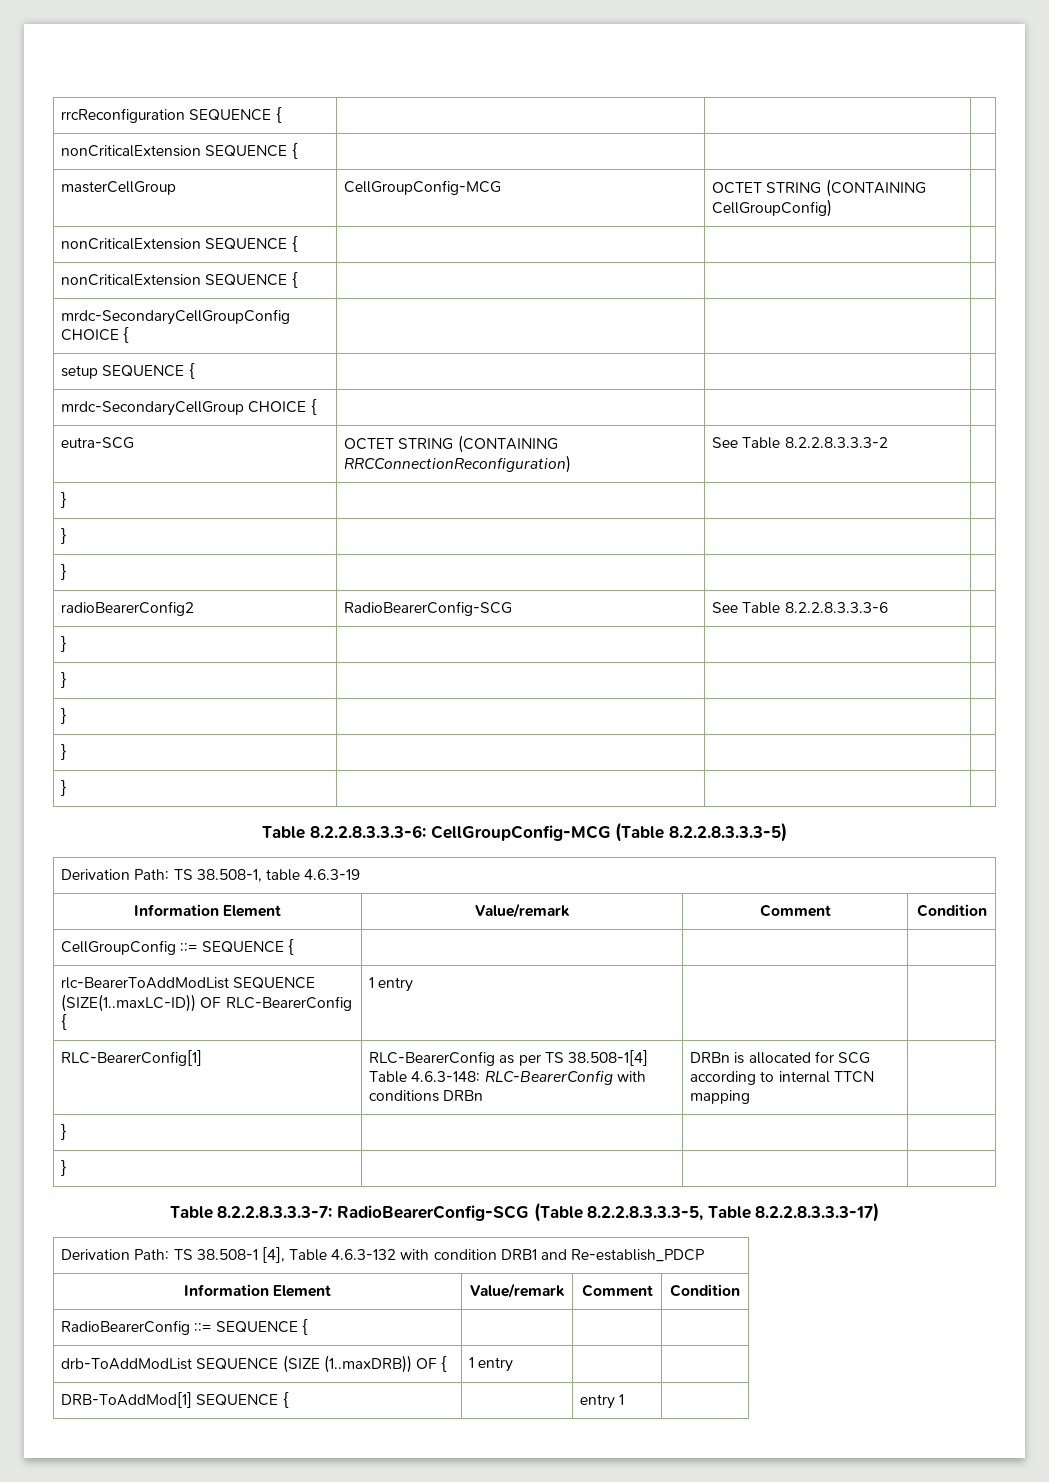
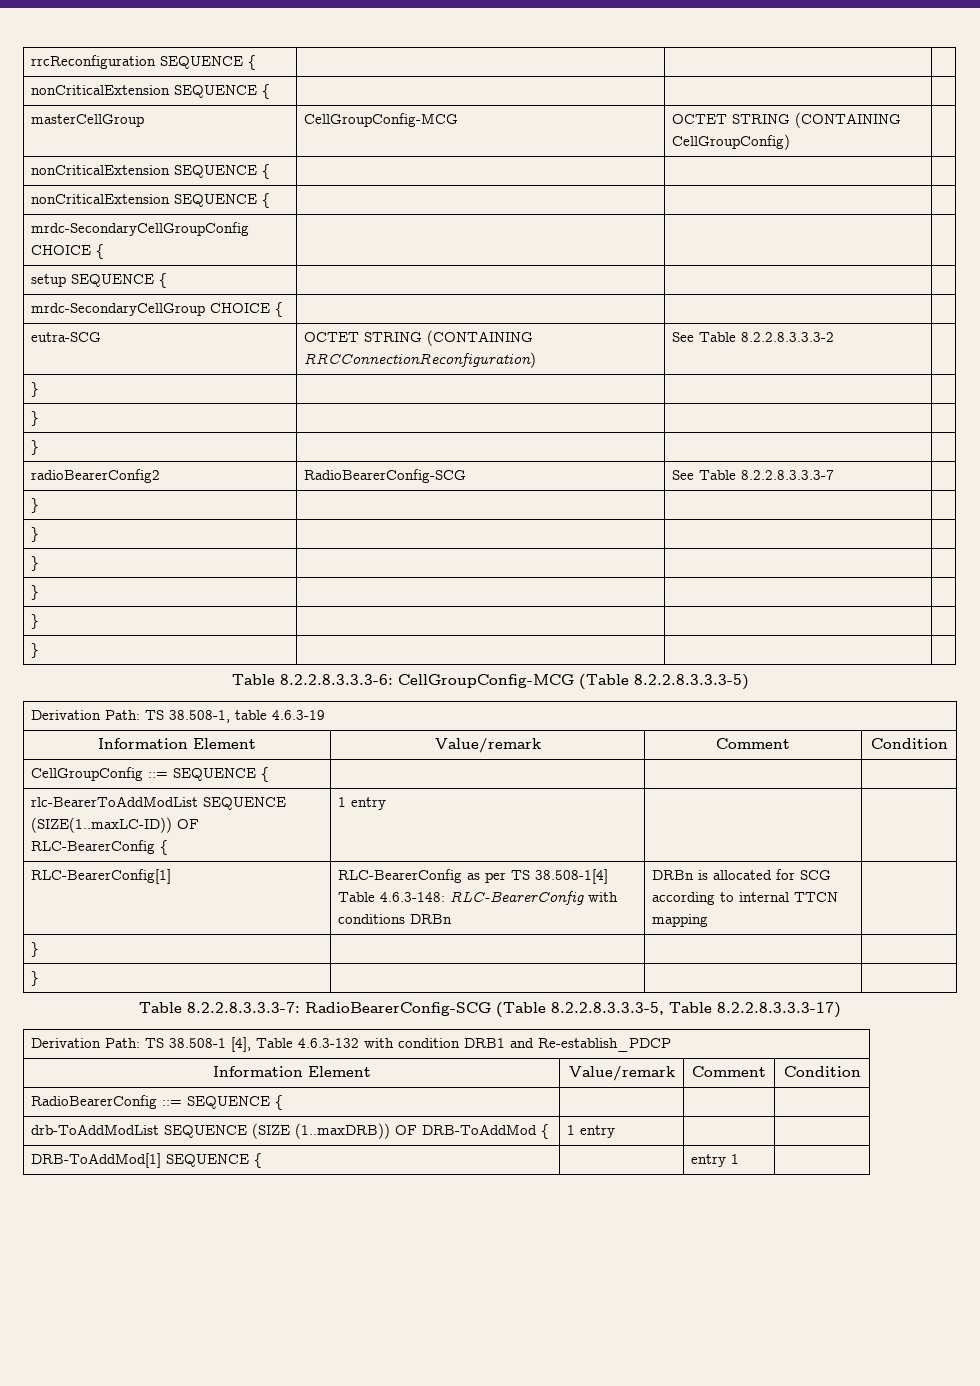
[784,602,888,613] 8.2.2.8.3.3.3-6 -> [741,470,835,480] [31,498,40,513] 8.2.2.8.3.3.3-7 | // } | |
(437, 1363) none -> [422,1124,538,1135] DRB-ToAddMod

